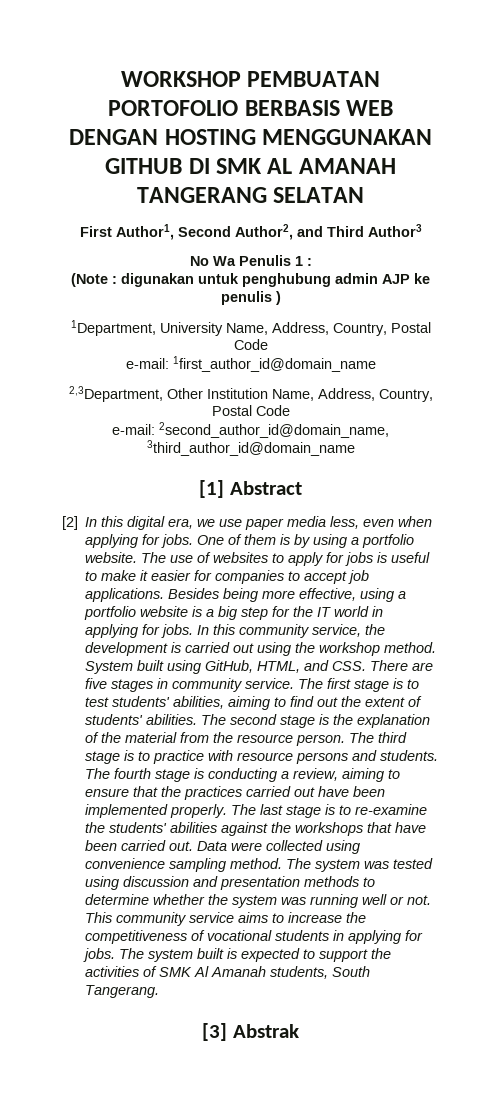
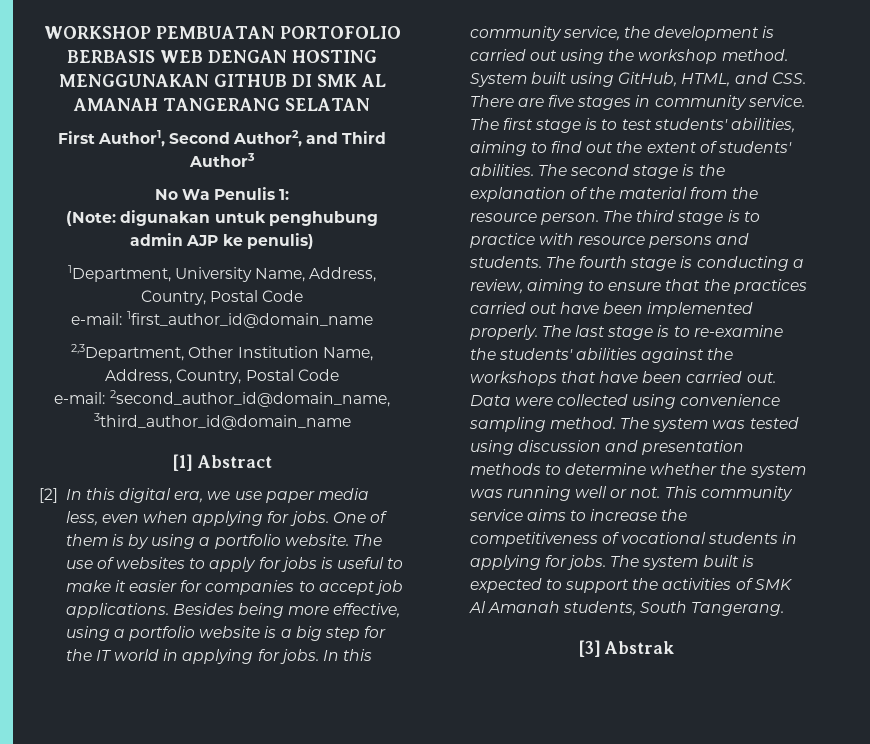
[294,256,312,266] [71,273,117,287] 1 : // (Note : -> [279,189,290,200] [66,211,117,226] 1: // (Note:
[220,291,281,305] penulis ) -> [246,233,314,249] penulis)

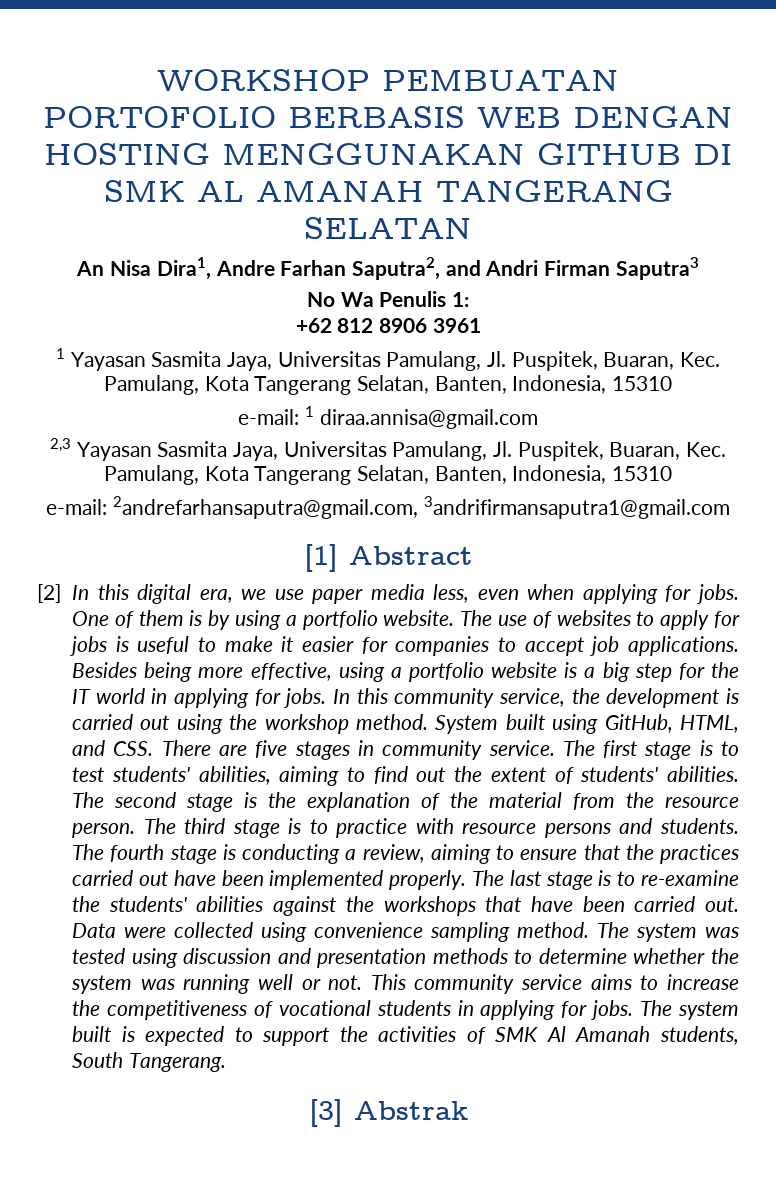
[57,130,387,147] [188,153,255,167] [154,187,290,200] [66,210,378,226] [130,233,314,249] [67,265,377,282] [140,290,304,305] [71,311,373,328] [71,344,373,361] [105,369,339,384] [54,390,390,407] [93,413,351,430] First Author1, Second Author2, and Third Author3 // No Wa Penulis 1: // (Note: digunakan untuk penghubung admin AJP ke penulis) // 1Department, University Name, Address, Country, Postal Code // e-mail: 1first_author_id@domain_name // 2,3Department, Other Institution Name, Address, Country, Postal Code // e-mail: 2second_author_id@domain_name, 3third_author_id@domain_name -> [76,257,699,280] [306,291,470,307] [295,318,481,333] [55,348,721,371] [103,375,673,395] [238,406,538,429] [49,438,727,461] [103,465,673,485] [46,496,730,519] An Nisa Dira1, Andre Farhan Saputra2, and Andri Firman Saputra3 // No Wa Penulis 1: // +62 812 8906 3961 // 1 Yayasan Sasmita Jaya, Universitas Pamulang, Jl. Puspitek, Buaran, Kec. Pamulang, Kota Tangerang Selatan, Banten, Indonesia, 15310 // e-mail: 1 diraa.annisa@gmail.com // 2,3 Yayasan Sasmita Jaya, Universitas Pamulang, Jl. Puspitek, Buaran, Kec. Pamulang, Kota Tangerang Selatan, Banten, Indonesia, 15310 // e-mail: 2andrefarhansaputra@gmail.com, 3andrifirmansaputra1@gmail.com

